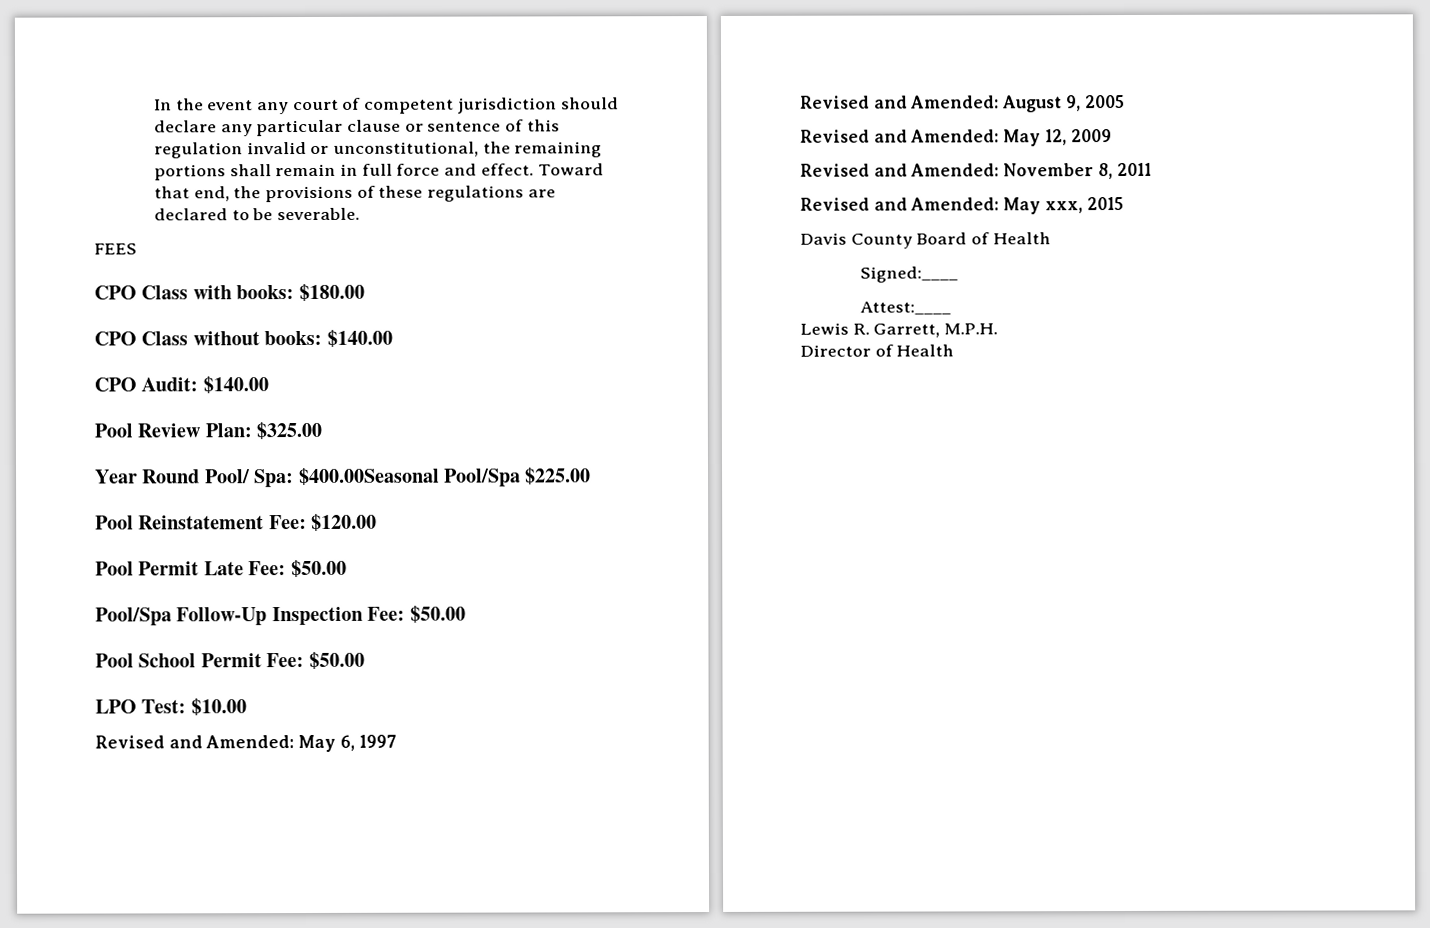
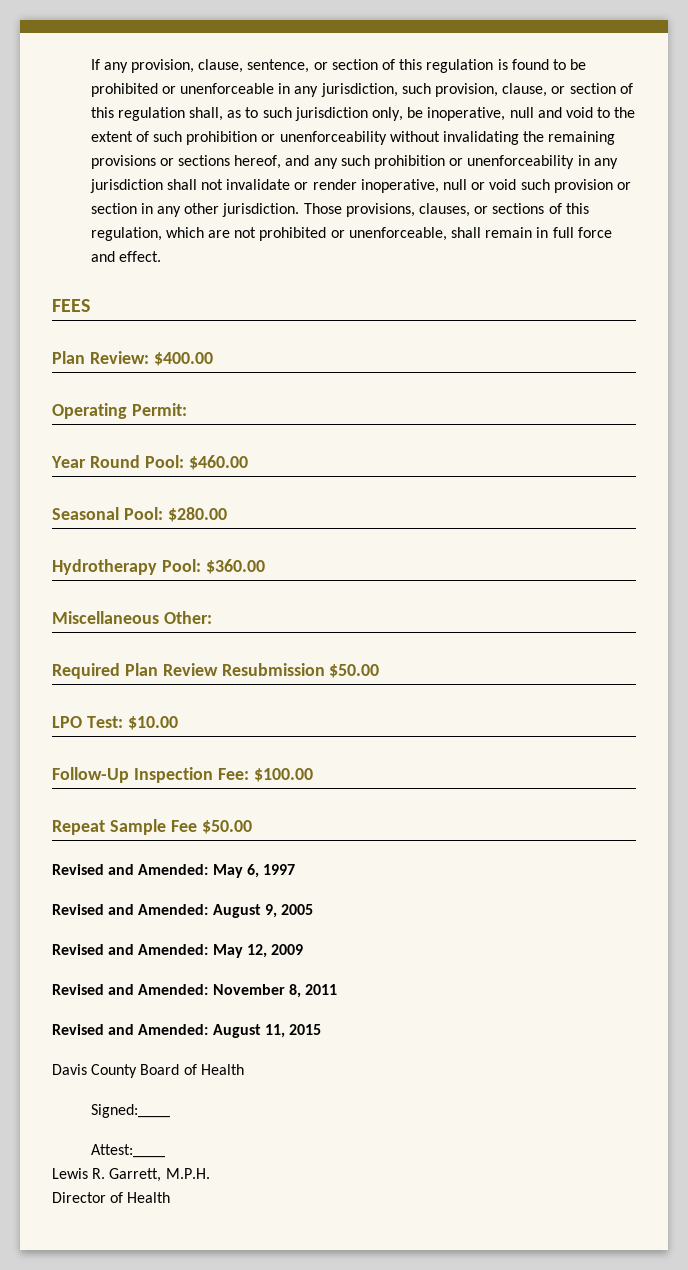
[153,97,619,115] [153,119,560,137] [153,141,603,159] [153,164,226,181] In the event any court of competent jurisdiction should declare any particular clause or sentence of this regulation invalid or unconstitutional, the remaining portions -> [90,59,587,73] [90,83,633,97] [90,107,636,121] [90,131,616,145] [90,155,618,169] [89,179,631,193] [90,203,589,217] [90,227,447,241] If any provision, clause, sentence, or section of this regulation is found to be prohibited or unenforceable in any jurisdiction, such provision, clause, or section of this regulation shall, as to such jurisdiction only, be inoperative, null and void to the extent of such prohibition or unenforceability without invalidating the remaining provisions or sections hereof, and any such prohibition or unenforceability in any jurisdiction shall not invalidate or render inoperative, null or void such provision or section in any other jurisdiction. Those provisions, clauses, or sections of this regulation, which are not prohibited or unenforceable,
[537,163,604,176] [153,185,556,203] [153,207,361,221] [94,243,137,255] [94,283,365,302] [94,329,393,347] [94,376,269,394] [94,421,323,440] [95,467,592,488] [95,513,378,531] [95,559,347,578] [95,605,466,626] [95,651,365,669] [95,698,247,716] Toward that end, the provisions of these regulations are declared to be severable. // FEES // CPO Class with books: $180.00 // CPO Class without books: $140.00 // CPO Audit: $140.00 // Pool Review Plan: $325.00 // Year Round Pool/ Spa: $400.00Seasonal Pool/Spa $225.00 // Pool Reinstatement Fee: $120.00 // Pool Permit Late Fee: $50.00 // Pool/Spa Follow-Up Inspection Fee: $50.00 // Pool School Permit Fee: $50.00 // LPO Test: $10.00 -> [52,299,90,312] [52,351,213,366] [52,403,187,419] [51,455,248,470] [52,507,227,522] [52,559,265,575] [52,611,212,624] [52,663,380,679] [52,716,178,730] [52,767,313,783] [52,819,252,835] // FEES // Plan Review: $400.00 // Operating Permit: // Year Round Pool: $460.00 // Seasonal Pool: $280.00 // Hydrotherapy Pool: $360.00 // Miscellaneous Other: // Required Plan Review Resubmission $50.00 // LPO Test: $10.00 // Follow-Up Inspection Fee: $100.00 // Repeat Sample Fee $50.00
[1003,197,1083,215] May xxx, -> [212,1024,285,1038] August 11,

